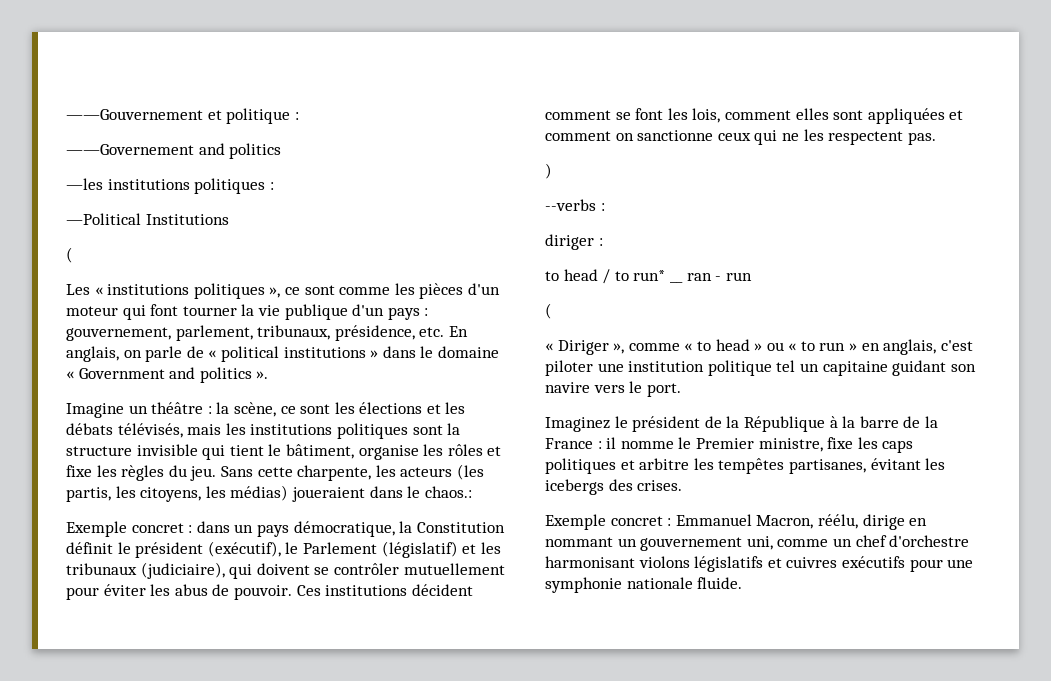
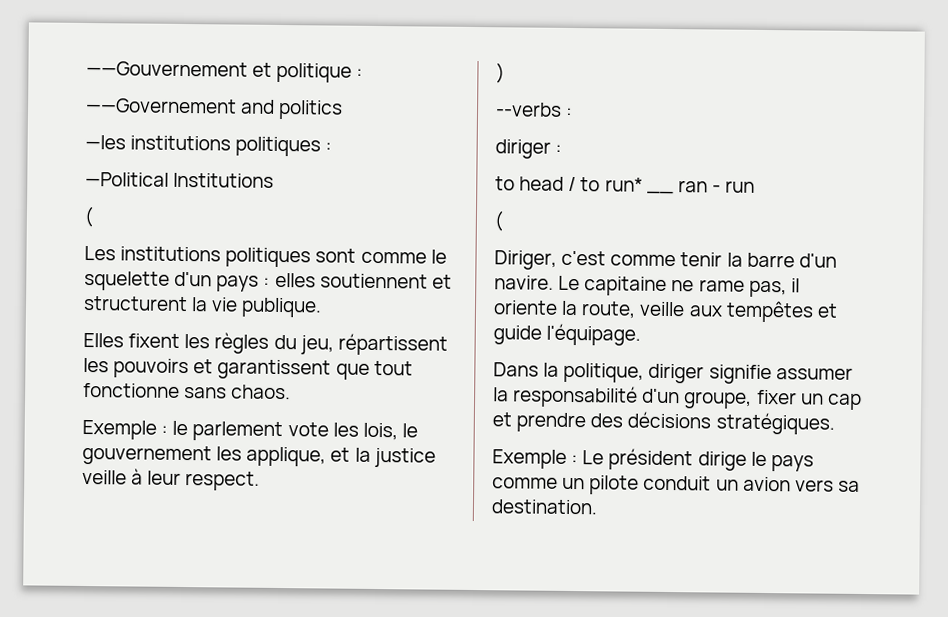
[94,283,500,299] [66,304,429,320] [66,325,468,341] [66,346,499,362] [66,367,269,383] [66,402,466,418] [66,423,461,439] [66,444,502,460] [66,464,484,481] [66,485,472,502] [66,521,505,537] [66,541,501,558] [66,562,505,579] [66,584,473,600] [545,108,964,124] [545,129,936,145] « institutions politiques », ce sont comme les pièces d'un moteur qui font tourner la vie publique d'un pays : gouvernement, parlement, tribunaux, présidence, etc. En anglais, on parle de « political institutions » dans le domaine « Government and politics ». // Imagine un théâtre : la scène, ce sont les élections et les débats télévisés, mais les institutions politiques sont la structure invisible qui tient le bâtiment, organise les rôles et fixe les règles du jeu. Sans cette charpente, les acteurs (les partis, les citoyens, les médias) joueraient dans le chaos.: // Exemple concret : dans un pays démocratique, la Constitution définit le président (exécutif), le Parlement (législatif) et les tribunaux (judiciaire), qui doivent se contrôler mutuellement pour éviter les abus de pouvoir. Ces institutions décident comment se font les lois, comment elles sont appliquées et comment on sanctionne ceux qui ne les respectent pas. -> [120,246,447,268] [84,270,452,292] [83,295,323,318] [83,332,448,356] [83,357,413,380] [83,382,292,400] [82,419,418,442] [82,444,436,468] [82,468,261,491] institutions politiques sont comme le squelette d'un pays : elles soutiennent et structurent la vie publique. // Elles fixent les règles du jeu, répartissent les pouvoirs et garantissent que tout fonctionne sans chaos. // Exemple : le parlement vote les lois, le gouvernement les applique, et la justice veille à leur respect.
[545,339,973,355] [545,360,976,376] [545,381,681,397] [545,416,938,432] [545,437,914,453] [545,458,946,474] [545,479,683,495] [545,514,928,530] [545,535,970,551] [545,556,974,572] [545,577,743,593] « Diriger », comme « to head » ou « to run » en anglais, c'est piloter une institution politique tel un capitaine guidant son navire vers le port. // Imaginez le président de la République à la barre de la France : il nomme le Premier ministre, fixe les caps politiques et arbitre les tempêtes partisanes, évitant les icebergs des crises. // Exemple concret : Emmanuel Macron, réélu, dirige en nommant un gouvernement uni, comme un chef d'orchestre harmonisant violons législatifs et cuivres exécutifs pour une symphonie nationale fluide. -> [494,250,837,270] [494,275,800,298] [493,300,838,323] [493,323,642,346] [493,362,853,385] [493,385,862,410] [492,411,835,435] [492,448,814,472] [492,475,860,495] [491,499,598,515] Diriger, c'est comme tenir la barre d'un navire. Le capitaine ne rame pas, il oriente la route, veille aux tempêtes et guide l'équipage. // Dans la politique, diriger signifie assumer la responsabilité d'un groupe, fixer un cap et prendre des décisions stratégiques. // Exemple : Le président dirige le pays comme un pilote conduit un avion vers sa destination.

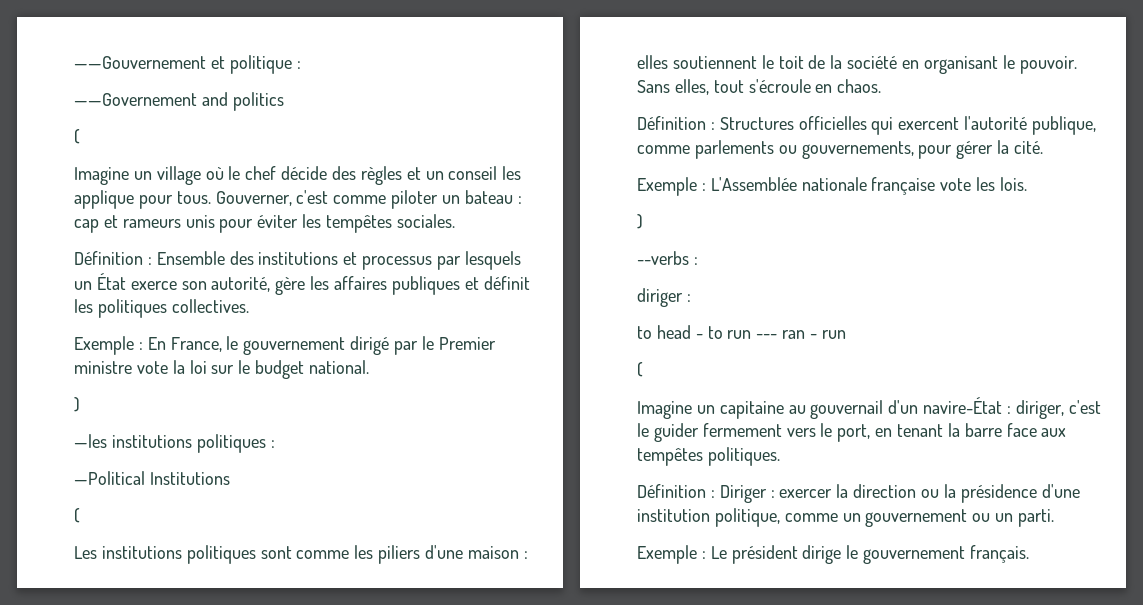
(344, 109) none -> [74,129,80,144] [74,166,522,185] [74,190,522,209] [74,214,455,233] [74,251,521,270] [74,273,530,295] [74,299,249,318] [74,336,496,355] [74,360,370,379] [74,397,80,412] // ( // Imagine un village où le chef décide des règles et un conseil les applique pour tous. Gouverner, c'est comme piloter un bateau : cap et rameurs unis pour éviter les tempêtes sociales. // Définition : Ensemble des institutions et processus par lesquels un État exerce son autorité, gère les affaires publiques et définit les politiques collectives. // Exemple : En France, le gouvernement dirigé par le Premier ministre vote la loi sur le budget national. // )
[430,249,447,264] [84,270,452,292] [83,295,323,318] [83,332,448,356] [83,357,413,380] [83,382,292,400] [82,419,418,442] [82,444,436,468] [82,468,261,491] le squelette d'un pays : elles soutiennent et structurent la vie publique. // Elles fixent les règles du jeu, répartissent les pouvoirs et garantissent que tout fonctionne sans chaos. // Exemple : le parlement vote les lois, le gouvernement les applique, et la justice veille à leur respect. -> [354,545,528,564] [637,55,1077,74] [637,79,882,95] [637,116,1097,135] [637,140,1044,159] [637,177,1028,196] les piliers d'une maison : elles soutiennent le toit de la société en organisant le pouvoir. Sans elles, tout s'écroule en chaos. // Définition : Structures officielles qui exercent l'autorité publique, comme parlements ou gouvernements, pour gérer la cité. // Exemple : L'Assemblée nationale française vote les lois.
[568,176,674,195] / to run* __ -> [695,326,778,339] - to run ---
[494,250,837,270] [494,275,800,298] [493,300,838,323] [493,323,642,346] [493,362,853,385] [493,385,862,410] [492,411,835,435] Diriger, c'est comme tenir la barre d'un navire. Le capitaine ne rame pas, il oriente la route, veille aux tempêtes et guide l'équipage. // Dans la politique, diriger signifie assumer la responsabilité d'un groupe, fixer un cap et prendre des décisions stratégiques. -> [637,397,1101,419] [637,423,1067,442] [637,447,780,466] [637,484,1080,503] [637,508,1055,527] Imagine un capitaine au gouvernail d'un navire-État : diriger, c'est le guider fermement vers le port, en tenant la barre face aux tempêtes politiques. // Définition : Diriger : exercer la direction ou la présidence d'une institution politique, comme un gouvernement ou un parti.
[770,455,814,472] [492,475,860,495] [491,499,598,515] pays comme un pilote conduit un avion vers sa destination. -> [863,545,1030,564] gouvernement français.

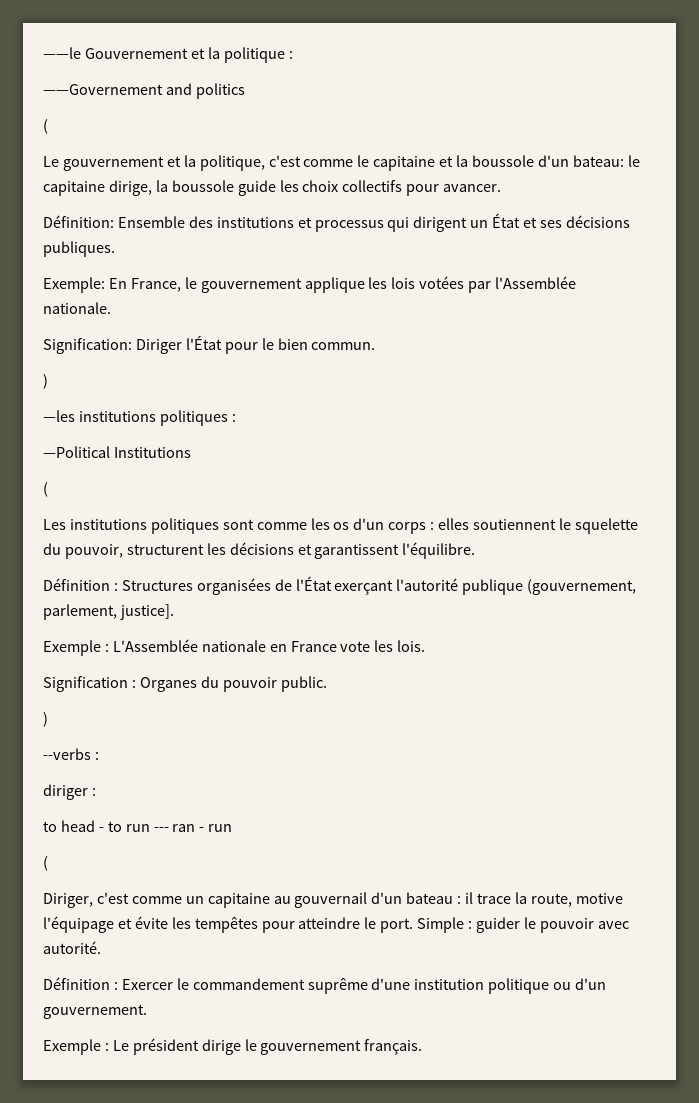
[74,56,225,69] ——Gouvernement et -> [43,47,220,59] ——le Gouvernement et la
[74,166,522,185] [74,190,522,209] [74,214,455,233] [74,251,152,265] Imagine un village où le chef décide des règles et un conseil les applique pour tous. Gouverner, c'est comme piloter un bateau : cap et rameurs unis pour éviter les tempêtes sociales. // Définition : -> [43,155,640,171] [43,180,502,196] [43,215,114,228] Le gouvernement et la politique, c'est comme le capitaine et la boussole d'un bateau: le capitaine dirige, la boussole guide les choix collectifs pour avancer. // Définition:
[437,251,521,270] [74,273,530,295] [74,299,249,318] [74,336,496,355] [74,360,370,379] par lesquels un État exerce son autorité, gère les affaires publiques et définit les politiques collectives. // Exemple : En France, le gouvernement dirigé par le Premier ministre vote la loi sur le budget national. -> [387,213,630,232] [43,241,115,257] [43,276,577,293] [43,302,111,314] [43,335,376,354] qui dirigent un État et ses décisions publiques. // Exemple: En France, le gouvernement applique les lois votées par l'Assemblée nationale. // Signification: Diriger l'État pour le bien commun.
[378,545,519,564] piliers d'une maison -> [333,518,427,534] os d'un corps
[778,55,1077,74] [637,79,882,95] [637,116,1097,135] [637,140,1044,159] toit de la société en organisant le pouvoir. Sans elles, tout s'écroule en chaos. // Définition : Structures officielles qui exercent l'autorité publique, comme parlements ou gouvernements, pour gérer la cité. -> [574,518,638,534] [43,542,476,559] [43,576,637,595] [43,604,174,620] squelette du pouvoir, structurent les décisions et garantissent l'équilibre. // Définition : Structures organisées de l'État exerçant l'autorité publique (gouvernement, parlement, justice].
[871,177,936,195] française -> [269,641,337,652] en France
(1028, 184) none -> [43,676,327,692] // Signification : Organes du pouvoir public.
[637,401,692,419] Imagine -> [43,892,182,908] Diriger, c'est comme
[923,397,1101,419] [637,423,1067,442] [637,447,780,466] [637,484,1080,503] [637,508,1055,527] navire-État : diriger, c'est le guider fermement vers le port, en tenant la barre face aux tempêtes politiques. // Définition : Diriger : exercer la direction ou la présidence d'une institution politique, comme un gouvernement ou un parti. -> [406,892,623,907] [43,916,629,933] [43,941,101,954] [43,977,607,994] [43,1004,147,1019] bateau : il trace la route, motive l'équipage et évite les tempêtes pour atteindre le port. Simple : guider le pouvoir avec autorité. // Définition : Exercer le commandement suprême d'une institution politique ou d'un gouvernement.

